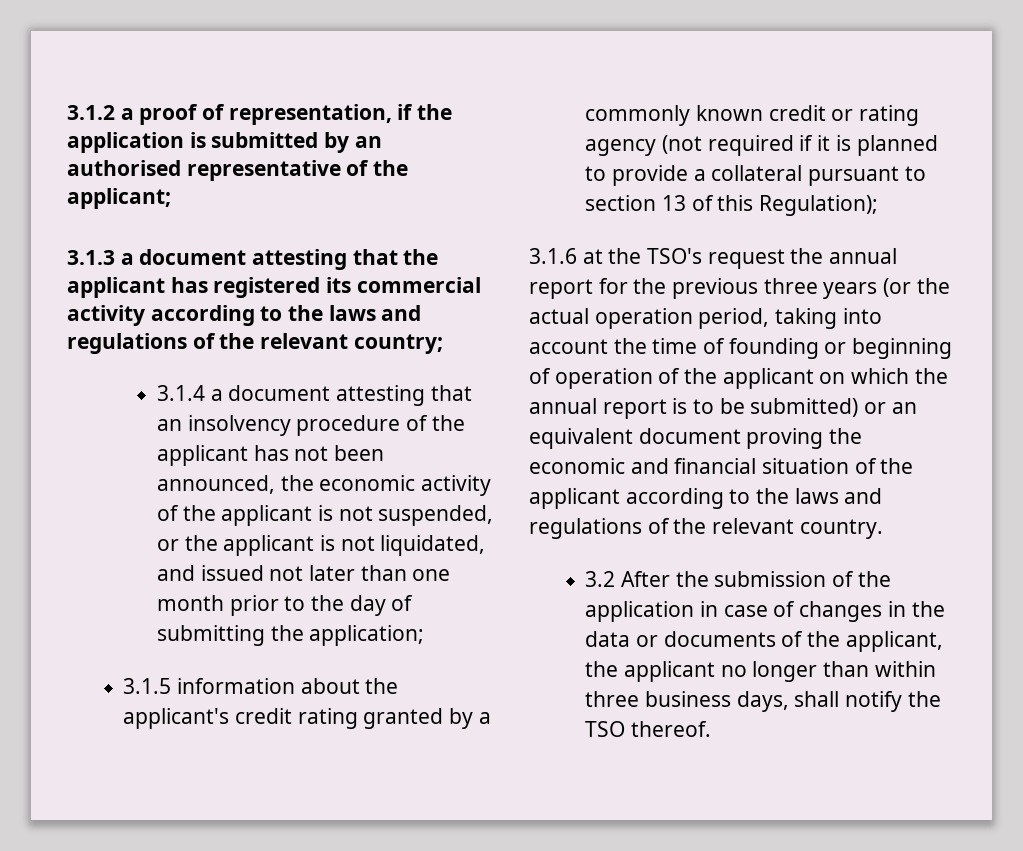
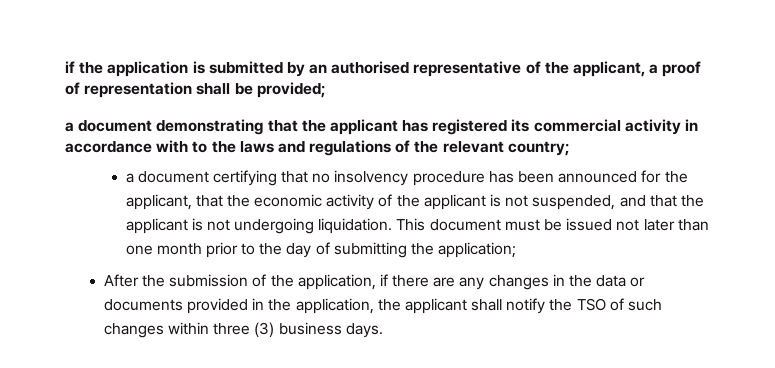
[67,104,392,125] 3.1.2 a proof of representation, -> (65, 67) none
[67,188,171,209] [67,249,348,270] applicant; // 3.1.3 a document attesting -> [573,61,702,77] [65,82,325,98] [65,119,264,135] applicant, a proof of representation shall be provided; // a document demonstrating
[150,305,255,326] according -> [685,119,699,131] [65,140,189,153] in accordance with
[156,385,472,406] [156,415,465,436] [156,445,384,466] [156,475,275,494] 3.1.4 a document attesting that an insolvency procedure of the applicant has not been announced, -> [125,170,688,186] [125,194,223,210] a document certifying that no insolvency procedure has been announced for the applicant, that
[156,535,486,556] [156,565,195,581] or the applicant is not liquidated, and -> [619,195,704,207] [125,218,563,234] and that the applicant is not undergoing liquidation. This document must be
[123,678,399,694] [123,708,491,729] [585,105,920,126] [585,135,938,156] [585,165,926,186] [585,195,879,216] [529,248,898,269] [529,278,950,299] [529,308,882,329] [529,338,953,359] [529,368,948,389] [529,398,917,419] [529,428,863,449] [529,458,914,474] [529,488,883,509] [529,518,883,539] [585,571,616,587] 3.1.5 information about the applicant's credit rating granted by a commonly known credit or rating agency (not required if it is planned to provide a collateral pursuant to section 13 of this Regulation); // 3.1.6 at the TSO's request the annual report for the previous three years (or the actual operation period, taking into account the time of founding or beginning of operation of the applicant on which the annual report is to be submitted) or an equivalent document proving the economic and financial situation of the applicant according to the laws and regulations of the relevant country. // 3.2 -> (517, 250) none
[585,601,796,622] application in case of -> [297,274,485,290] application, if there are any
[781,631,943,652] [585,661,936,682] [585,691,941,712] [585,721,712,737] of the applicant, the applicant no longer than within three business days, shall notify the TSO thereof. -> [186,298,663,314] [103,322,383,338] provided in the application, the applicant shall notify the TSO of such changes within three (3) business days.

